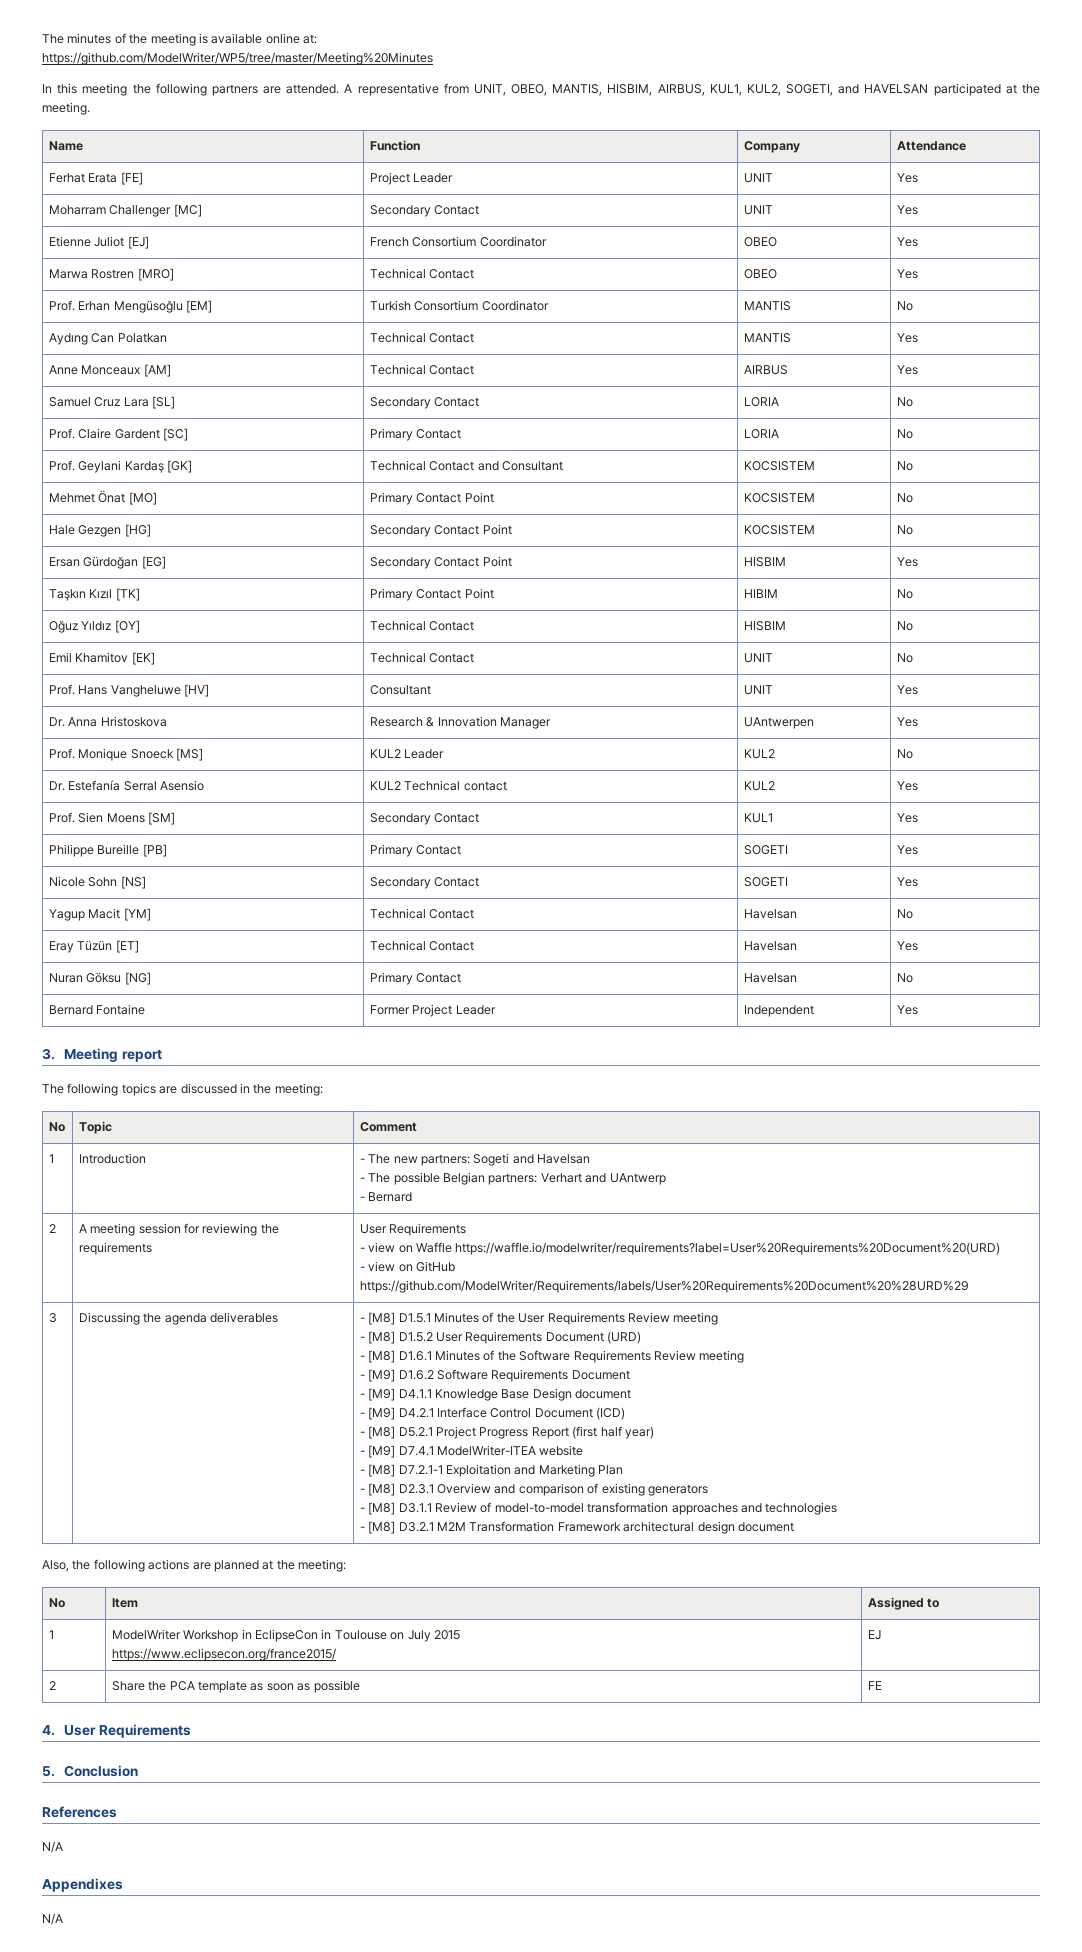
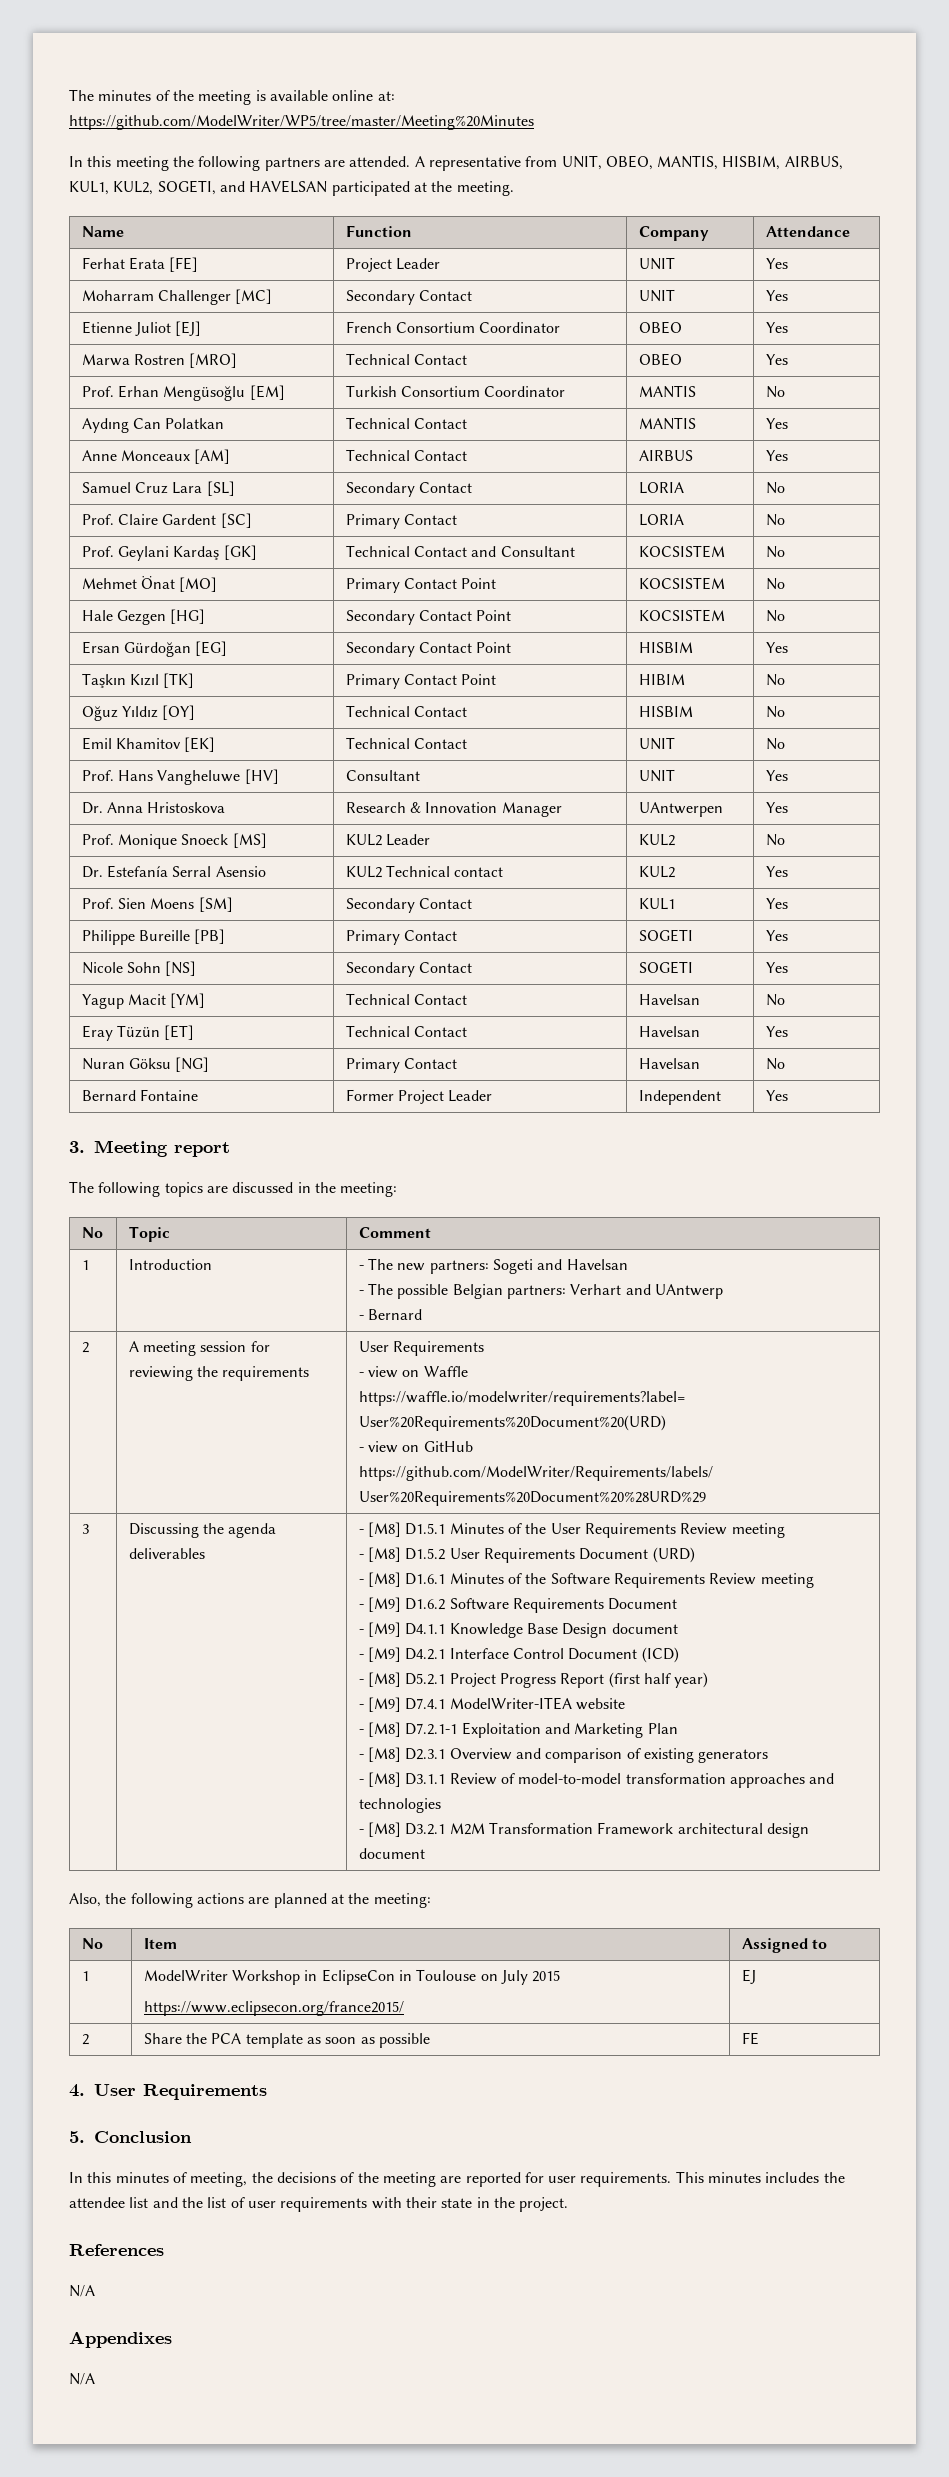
(138, 1771) none -> [69,2171,845,2187] [69,2197,569,2212] // In this minutes of meeting, the decisions of the meeting are reported for user requirements. This minutes includes the attendee list and the list of user requirements with their state in the project.

